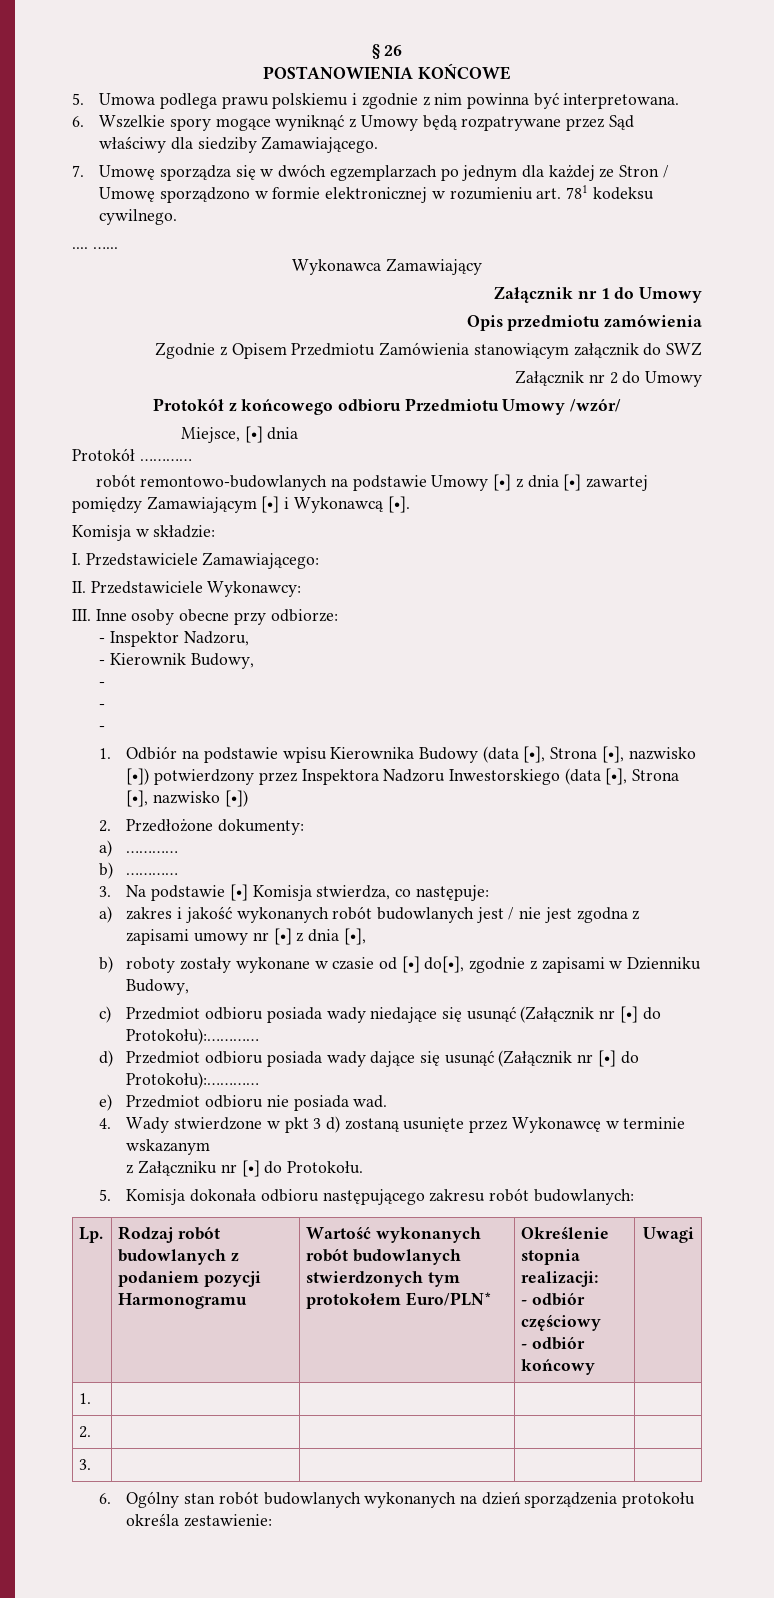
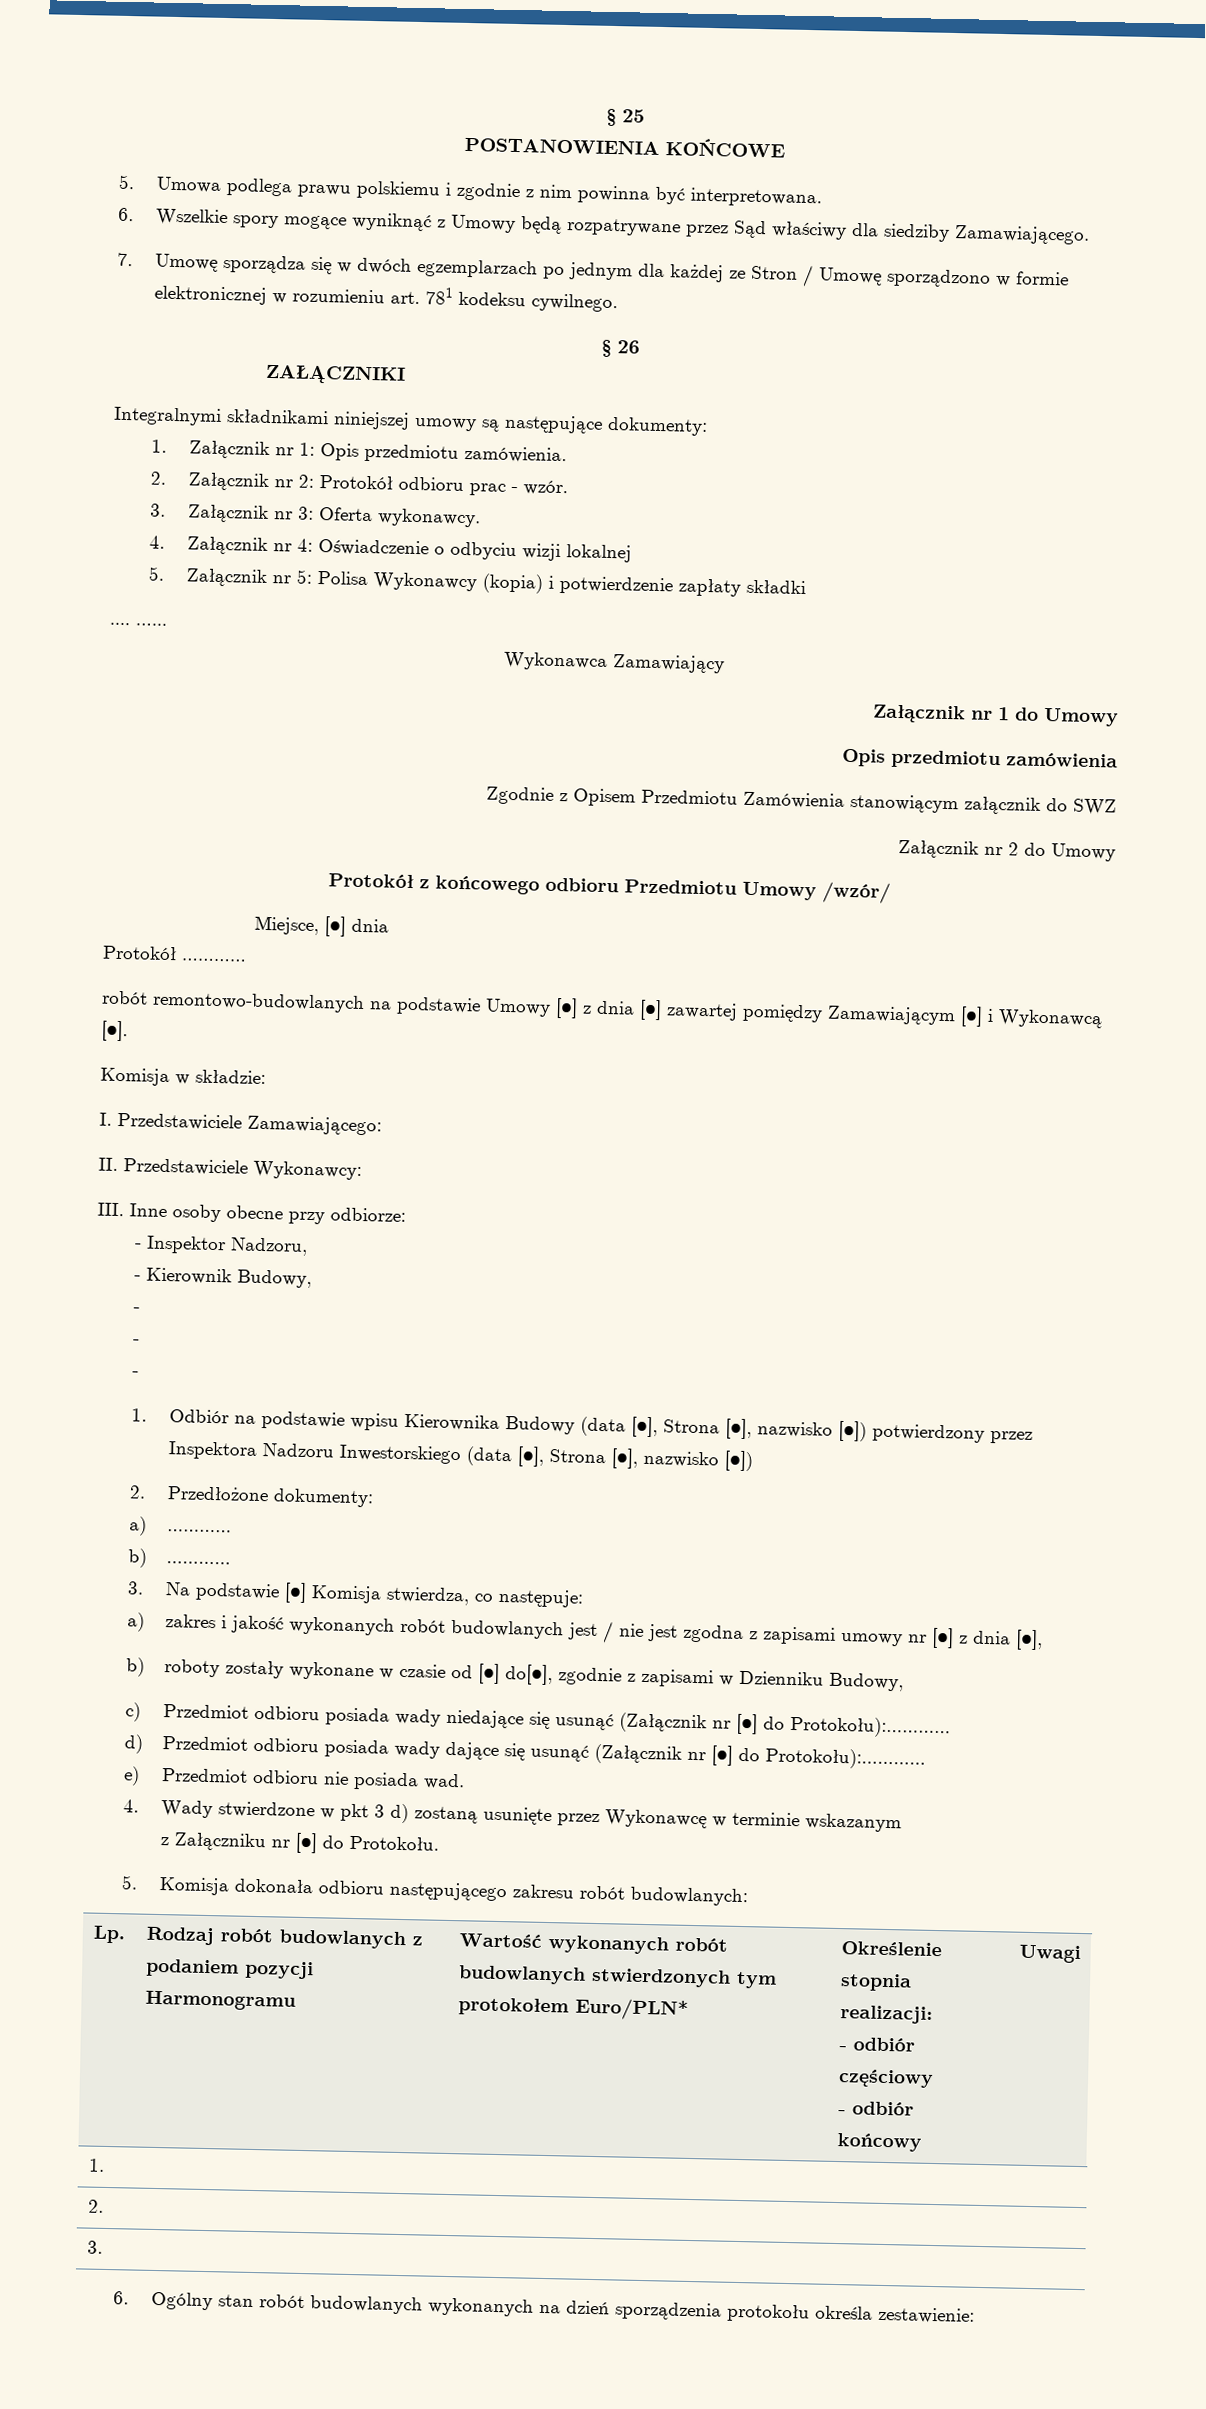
[371,44,403,59] § 26 -> [606,108,645,127] § 25
(178, 217) none -> [601,339,640,357] [265,363,407,385] [113,406,708,436] [150,439,567,464] [149,471,568,496] [149,503,481,528] [148,535,632,563] [147,566,806,597] // § 26 // ZAŁĄCZNIKI // Integralnymi składnikami niniejszej umowy są następujące dokumenty: // 1. Załącznik nr 1: Opis przedmiotu zamówienia. // 2. Załącznik nr 2: Protokół odbioru prac - wzór. // 3. Załącznik nr 3: Oferta wykonawcy. // 4. Załącznik nr 4: Oświadczenie o odbyciu wizji lokalnej // 5. Załącznik nr 5: Polisa Wykonawcy (kopia) i potwierdzenie zapłaty składki

